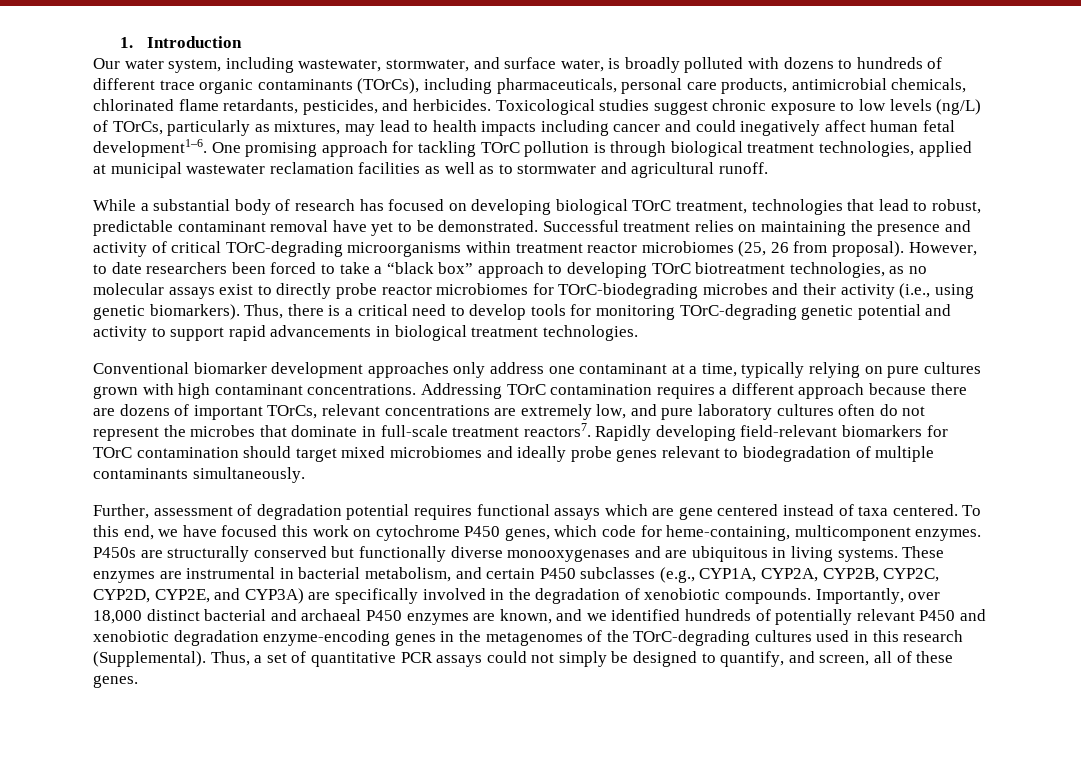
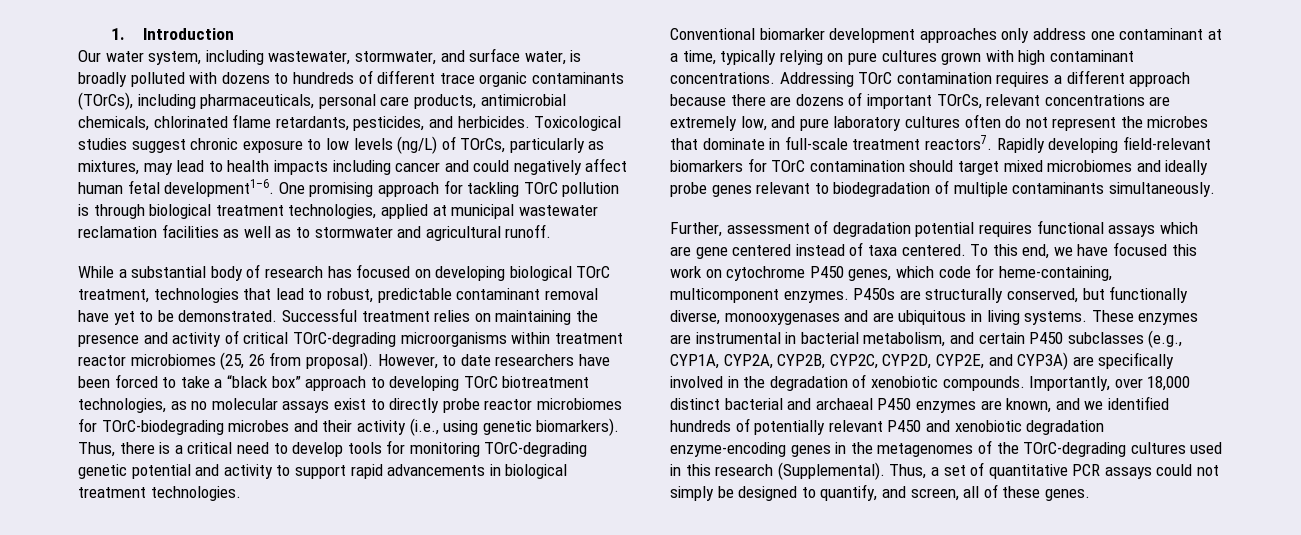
[740,120,821,136] inegatively -> [513,160,582,175] negatively
(228, 268) none -> [578,354,610,366] have
[253,546,327,558] conserved -> [1006,288,1078,303] conserved,
[450,546,503,558] diverse -> [670,310,720,325] diverse,

